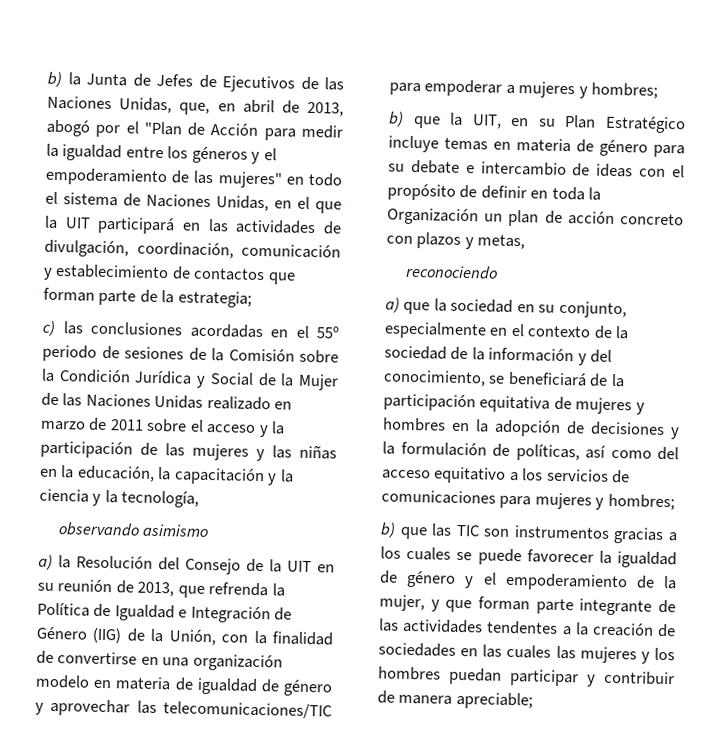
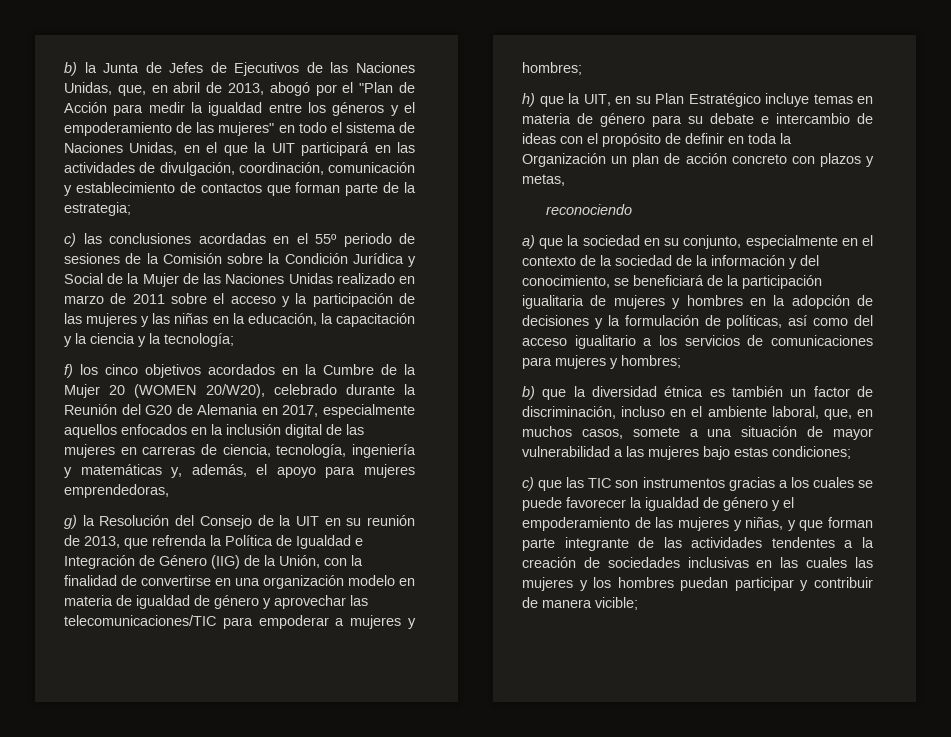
[121,489,200,508] [57,522,210,538] [38,554,53,570] tecnología, // observando asimismo // a) -> [164,333,234,347] [64,364,416,378] [64,384,416,398] [64,404,416,418] [64,424,364,438] [64,444,416,458] [64,464,415,478] [64,484,169,498] [64,515,77,529] tecnología; // f) los cinco objetivos acordados en la Cumbre de la Mujer 20 (WOMEN 20/W20), celebrado durante la Reunión del G20 de Alemania en 2017, especialmente aquellos enfocados en la inclusión digital de las mujeres en carreras de ciencia, tecnología, ingeniería y matemáticas y, además, el apoyo para mujeres emprendedoras, // g)
[388,111,404,127] b) -> [522,93,535,107] h)
[479,395,551,413] equitativa -> [522,295,584,309] igualitaria
[433,466,507,484] equitativo -> [574,335,636,349] igualitario
(428, 533) none -> [573,386,873,397] [522,406,873,420] [522,426,873,440] [522,446,851,460] [522,477,563,491] la diversidad étnica es también un factor de discriminación, incluso en el ambiente laboral, que, en muchos casos, somete a una situación de mayor vulnerabilidad a las mujeres bajo estas condiciones; // c) que
[663,576,677,590] [379,594,425,612] la mujer, -> [655,517,784,531] las mujeres y niñas,
(456, 649) none -> [687,557,749,568] inclusivas
[455,691,533,710] apreciable; -> [595,597,638,610] vicible;

